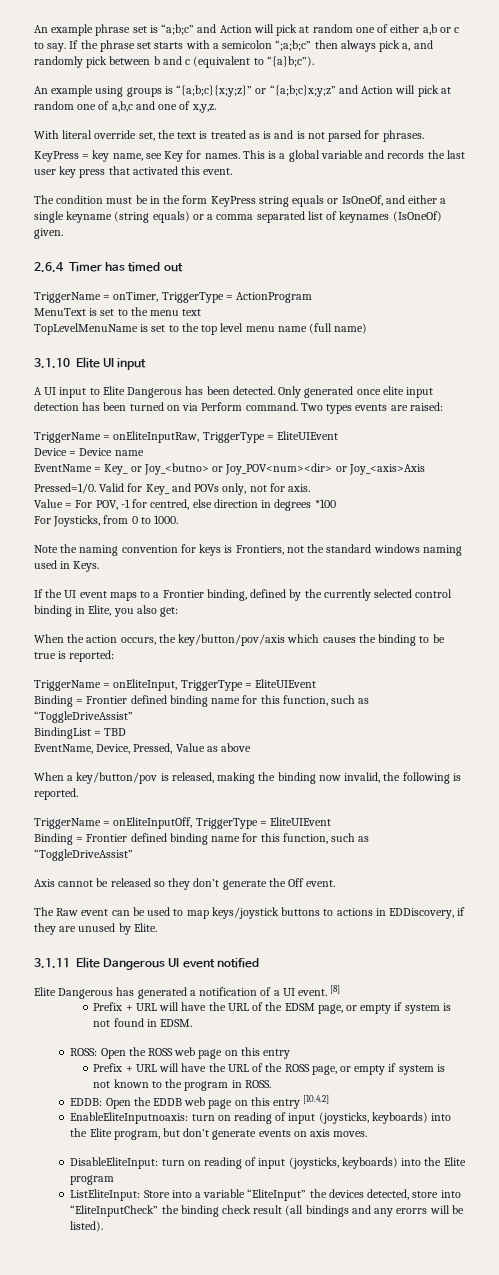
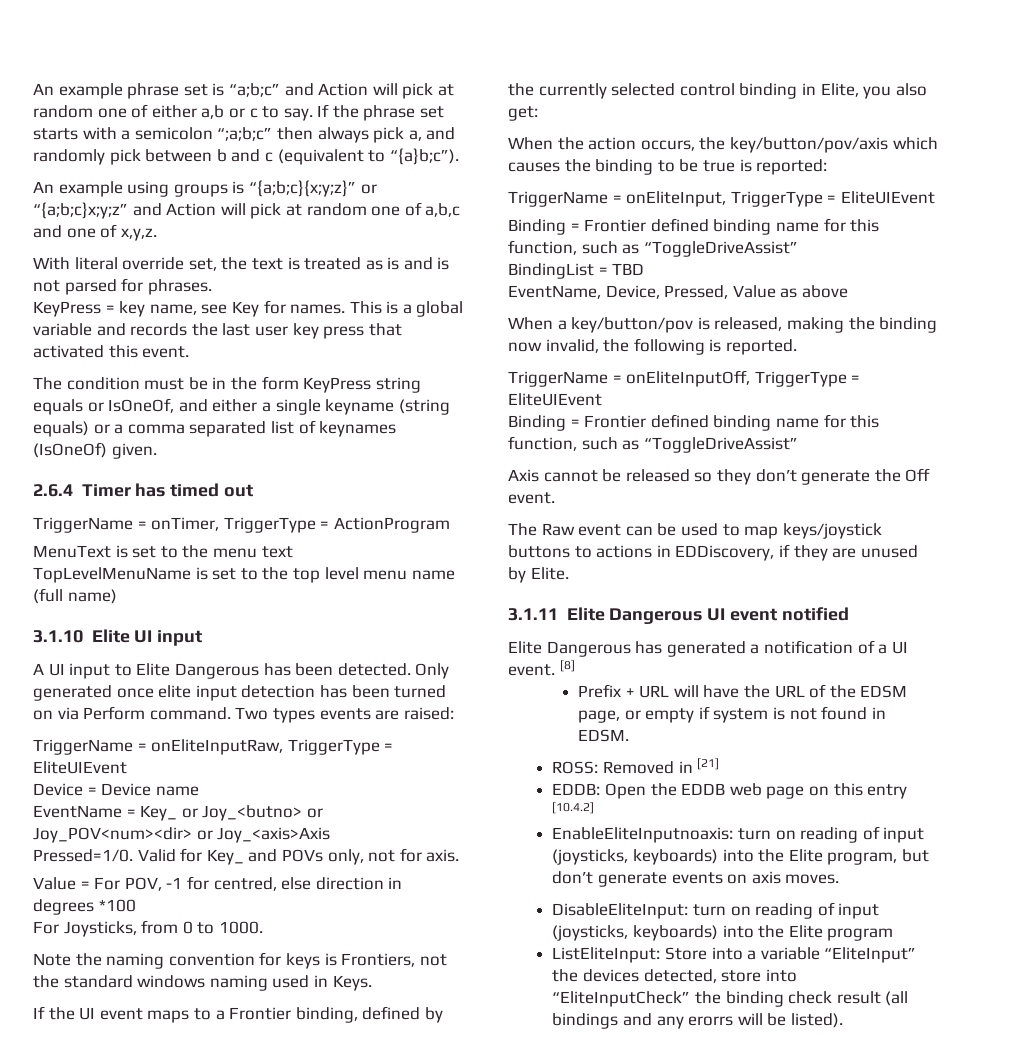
[100,1047,291,1059] [93,1063,445,1075] [93,1079,271,1091] Open the ROSS web page on this entry // Prefix + URL will have the URL of the ROSS page, or empty if system is not known to the program in ROSS. -> [602,758,720,774] Removed in [21]

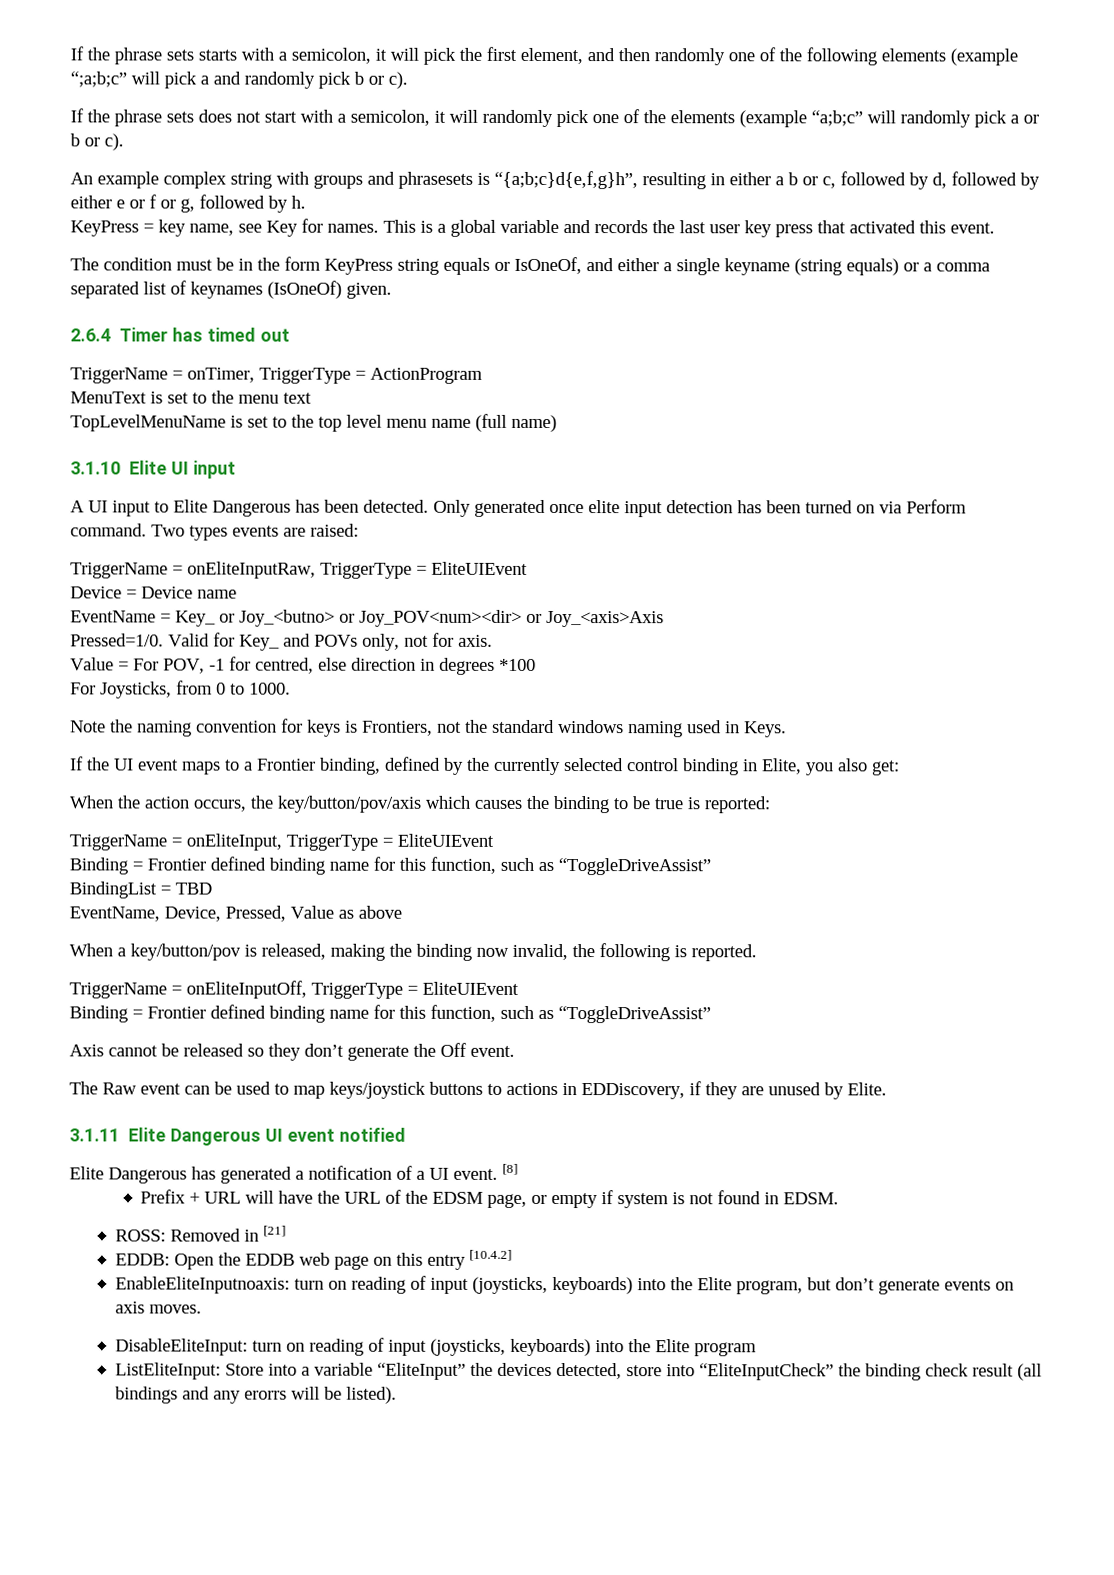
[33,83,454,99] [33,104,445,121] An example phrase set is “a;b;c” and Action will pick at random one of either a,b or c to say. If the phrase set -> [70,46,194,65] If the phrase sets
[134,127,456,143] [33,148,459,165] [33,180,377,197] [33,202,461,219] [33,224,157,241] [33,257,450,271] [33,278,212,295] semicolon “;a;b;c” then always pick a, and randomly pick between b and c (equivalent to “{a}b;c”). // An example using groups is “{a;b;c}{x;y;z}” or “{a;b;c}x;y;z” and Action will pick at random one of a,b,c and one of x,y,z. // With literal override set, the text is treated as is and is not parsed for phrases. -> [291,46,1018,66] [70,71,408,89] [70,108,1039,128] [70,133,124,151] [70,170,1040,190] [70,194,306,213] semicolon, it will pick the first element, and then randomly one of the following elements (example “;a;b;c” will pick a and randomly pick b or c). // If the phrase sets does not start with a semicolon, it will randomly pick one of the elements (example “a;b;c” will randomly pick a or b or c). // An example complex string with groups and phrasesets is “{a;b;c}d{e,f,g}h”, resulting in either a b or c, followed by d, followed by either e or f or g, followed by h.

